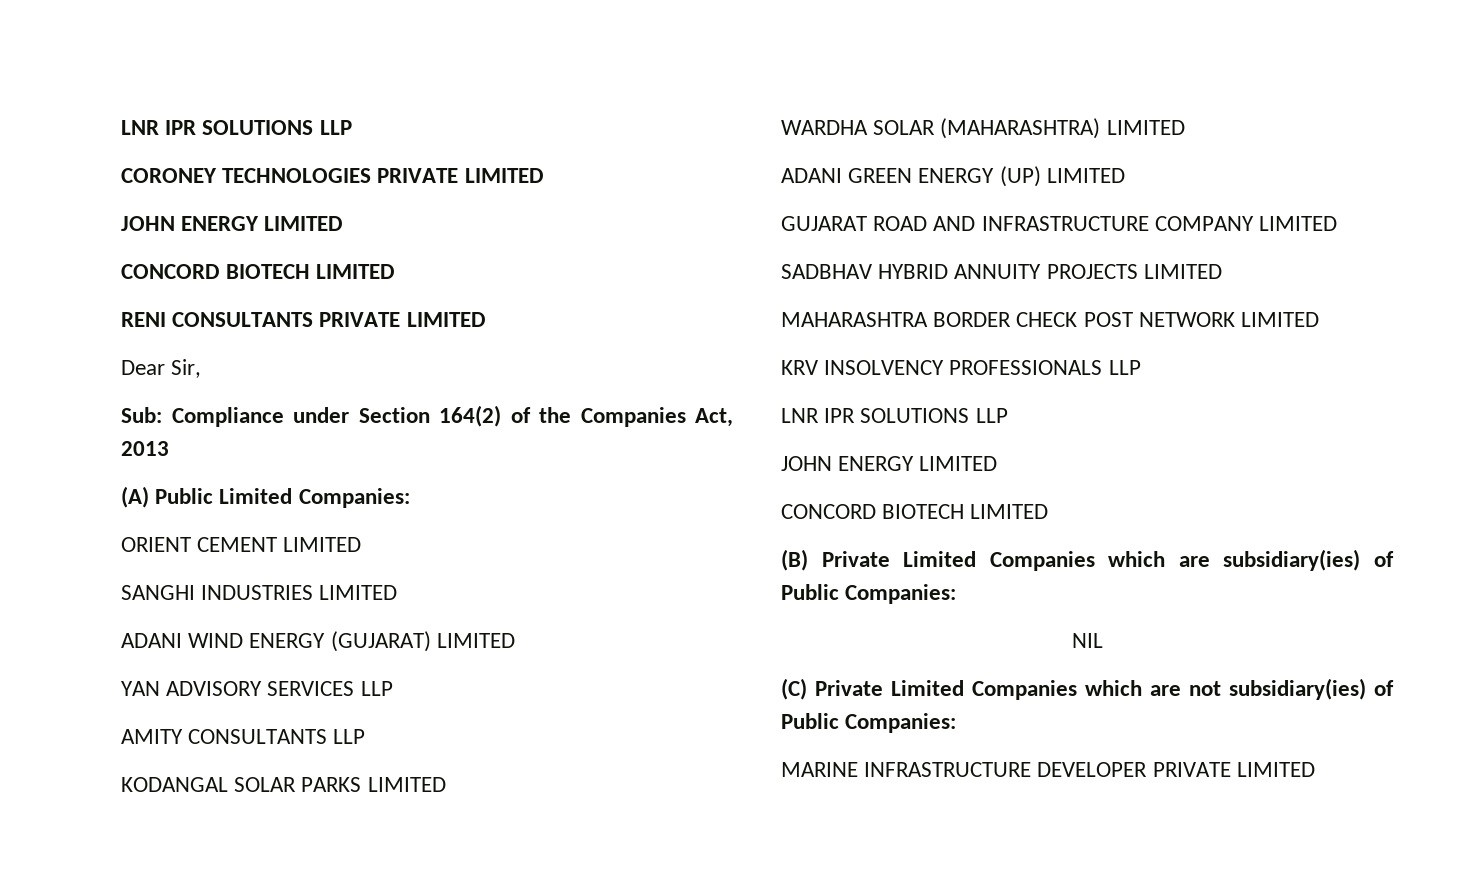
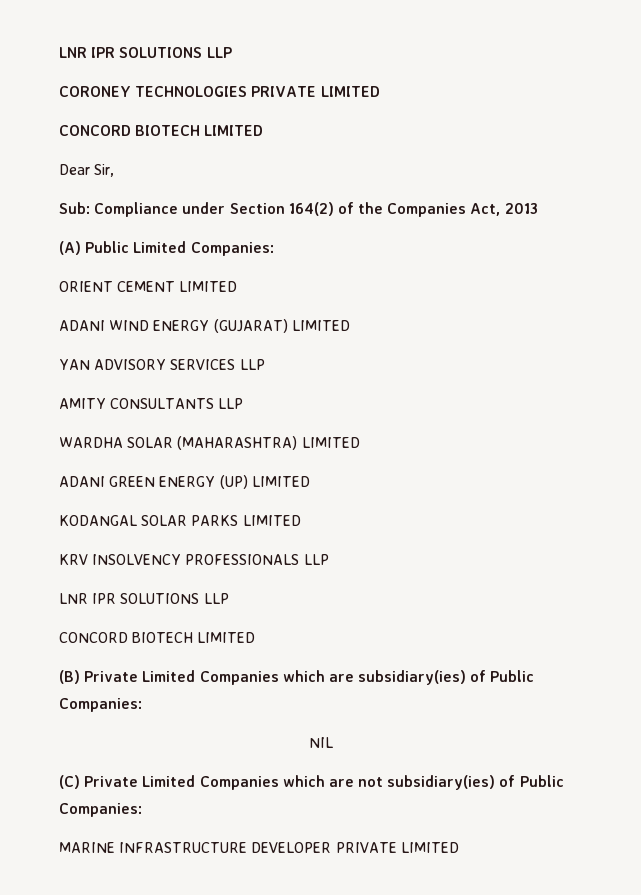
[121,216,344,231] [121,264,396,279] [121,312,486,327] // JOHN ENERGY LIMITED // CONCORD BIOTECH LIMITED // RENI CONSULTANTS PRIVATE LIMITED -> [59,125,264,136] // CONCORD BIOTECH LIMITED
[121,585,398,600] // SANGHI INDUSTRIES LIMITED -> (238, 286) none
[121,777,446,792] // KODANGAL SOLAR PARKS LIMITED -> (244, 403) none
[781,216,1338,231] [781,264,1222,279] [781,312,1235,327] GUJARAT ROAD AND INFRASTRUCTURE COMPANY LIMITED // SADBHAV HYBRID ANNUITY PROJECTS LIMITED // MAHARASHTRA BORDER CHECK POST NETWORK -> [59,515,239,526] KODANGAL SOLAR PARKS
[781,456,998,471] // JOHN ENERGY LIMITED -> (229, 598) none

